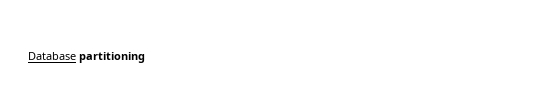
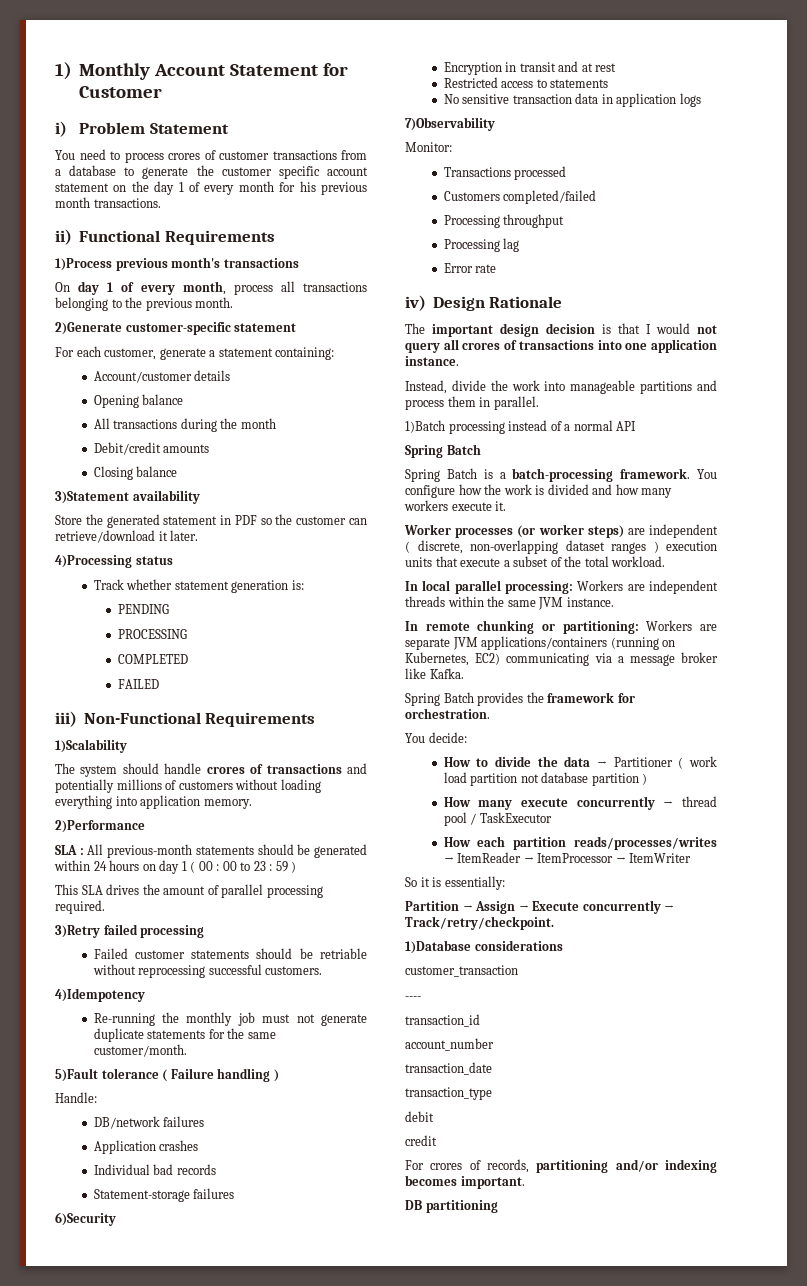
[28,52,76,60] Database -> [55,62,349,80] [79,86,163,98] [55,121,229,137] [55,149,367,163] [55,165,369,179] [55,181,367,195] [55,197,161,208] [55,229,275,245] [55,257,299,271] [55,281,367,295] [55,297,234,311] [55,322,297,335] [55,346,335,360] [93,370,231,383] [93,394,184,408] [93,418,276,432] [93,442,210,455] [93,466,178,480] [55,490,200,504] [55,514,367,528] [55,530,199,543] [55,555,173,568] [93,579,304,593] [117,604,169,614] [117,629,187,639] [117,654,188,664] [117,679,159,689] [55,711,315,727] [55,739,127,753] [55,763,367,777] [55,779,321,793] [55,795,252,809] [55,820,145,833] [55,844,367,858] [54,860,297,874] [55,884,323,898] [55,900,105,914] [55,924,205,938] [93,948,368,959] [92,964,323,978] [55,988,145,1002] [93,1012,367,1026] [93,1028,276,1042] [93,1044,187,1057] [55,1068,279,1082] [55,1092,97,1103] [93,1116,205,1129] [93,1140,199,1154] [93,1164,216,1175] [93,1188,235,1202] [55,1212,116,1226] [443,61,617,75] [443,77,609,88] [443,93,701,107] [405,117,495,131] [405,142,452,152] [443,166,567,180] [443,190,597,204] [443,214,565,228] [443,238,520,252] [443,263,497,273] [405,295,562,311] [405,323,717,337] [405,339,717,353] [405,356,459,366] [405,380,717,394] [405,396,539,410] [405,420,637,434] [405,444,481,458] [405,468,717,482] [405,484,673,498] [404,500,507,511] [404,524,718,538] [405,540,717,554] [405,556,666,567] [405,580,718,594] [405,596,614,610] [405,620,717,634] [405,636,676,650] [405,652,718,666] [405,668,464,679] [405,692,635,706] [405,708,490,719] [405,732,467,743] [443,756,717,769] [443,772,648,786] [443,796,717,810] [443,812,552,826] [443,836,717,850] [443,852,692,863] [405,876,505,890] [405,900,675,914] [405,916,554,930] [405,940,563,954] [405,965,518,977] [405,996,421,1000] [405,1014,480,1027] [405,1038,494,1051] [405,1062,492,1075] [405,1087,492,1100] [405,1111,434,1122] [405,1135,437,1146] [405,1159,717,1173] [405,1175,525,1189] [405,1200,422,1210] 1) Monthly Account Statement for Customer // i) Problem Statement // You need to process crores of customer transactions from a database to generate the customer specific account statement on the day 1 of every month for his previous month transactions. // ii) Functional Requirements // 1)Process previous month's transactions // On day 1 of every month, process all transactions belonging to the previous month. // 2)Generate customer-specific statement // For each customer, generate a statement containing: // Account/customer details // Opening balance // All transactions during the month // Debit/credit amounts // Closing balance // 3)Statement availability // Store the generated statement in PDF so the customer can retrieve/download it later. // 4)Processing status // Track whether statement generation is: // PENDING // PROCESSING // COMPLETED // FAILED // iii) Non-Functional Requirements // 1)Scalability // The system should handle crores of transactions and potentially millions of customers without loading everything into application memory. // 2)Performance // SLA : All previous-month statements should be generated within 24 hours on day 1 ( 00 : 00 to 23 : 59 ) // This SLA drives the amount of parallel processing required. // 3)Retry failed processing // Failed customer statements should be retriable without reprocessing successful customers. // 4)Idempotency // Re-running the monthly job must not generate duplicate statements for the same customer/month. // 5)Fault tolerance ( Failure handling ) // Handle: // DB/network failures // Application crashes // Individual bad records // Statement-storage failures // 6)Security // Encryption in transit and at rest // Restricted access to statements // No sensitive transaction data in application logs // 7)Observability // Monitor: // Transactions processed // Customers completed/failed // Processing throughput // Processing lag // Error rate // iv) Design Rationale // The important design decision is that I would not query all crores of transactions into one application instance. // Instead, divide the work into manageable partitions and process them in parallel. // 1)Batch processing instead of a normal API // Spring Batch // Spring Batch is a batch-processing framework. You configure how the work is divided and how many workers execute it. // Worker processes (or worker steps) are independent ( discrete, non-overlapping dataset ranges ) execution units that execute a subset of the total workload. // In local parallel processing: Workers are independent threads within the same JVM instance. // In remote chunking or partitioning: Workers are separate JVM applications/containers (running on Kubernetes, EC2) communicating via a message broker like Kafka. // Spring Batch provides the framework for orchestration. // You decide: // How to divide the data → Partitioner ( work load partition not database partition ) // How many execute concurrently → thread pool / TaskExecutor // How each partition reads/processes/writes → ItemReader → ItemProcessor → ItemWriter // So it is essentially: // Partition → Assign → Execute concurrently → Track/retry/checkpoint. // 1)Database considerations // customer_transaction // ---- // transaction_id // account_number // transaction_date // transaction_type // debit // credit // For crores of records, partitioning and/or indexing becomes important. // DB

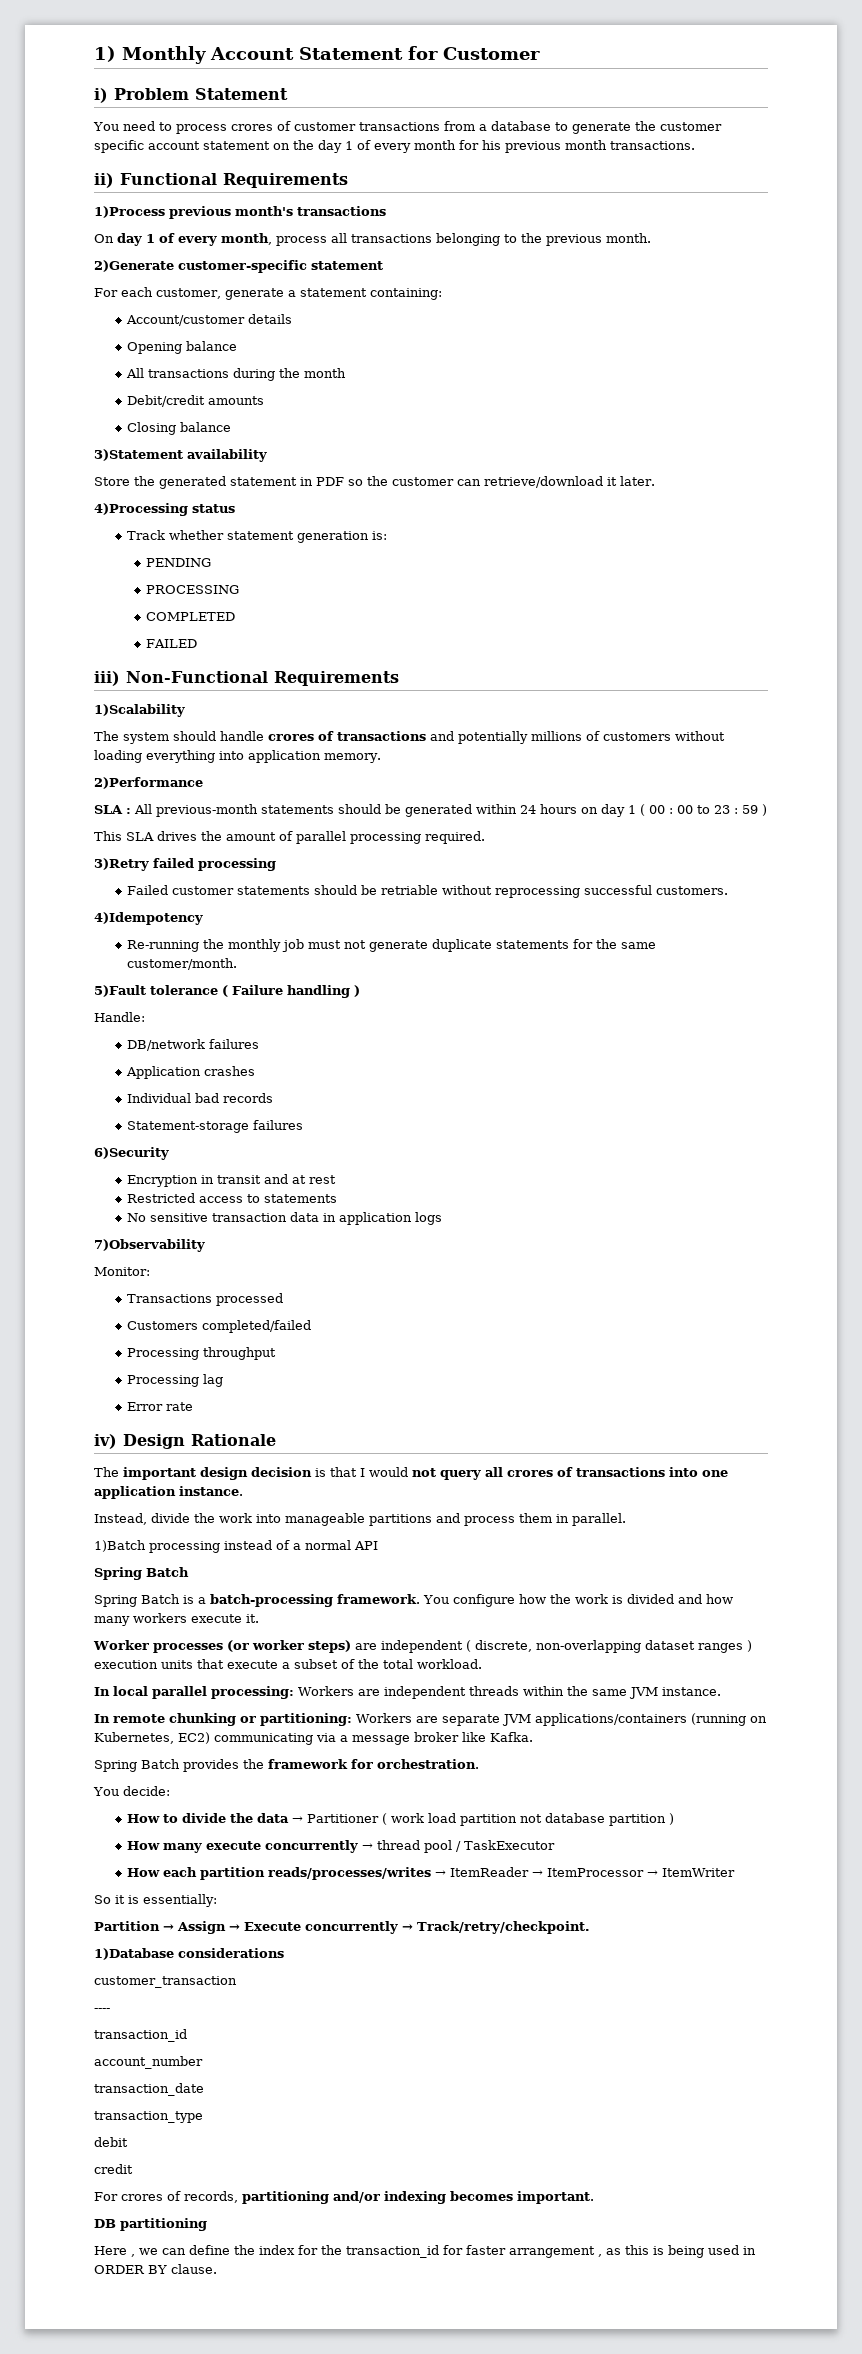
(498, 1206) none -> [94,2245,756,2258] [94,2264,217,2274] // Here , we can define the index for the transaction_id for faster arrangement , as this is being used in ORDER BY clause.

